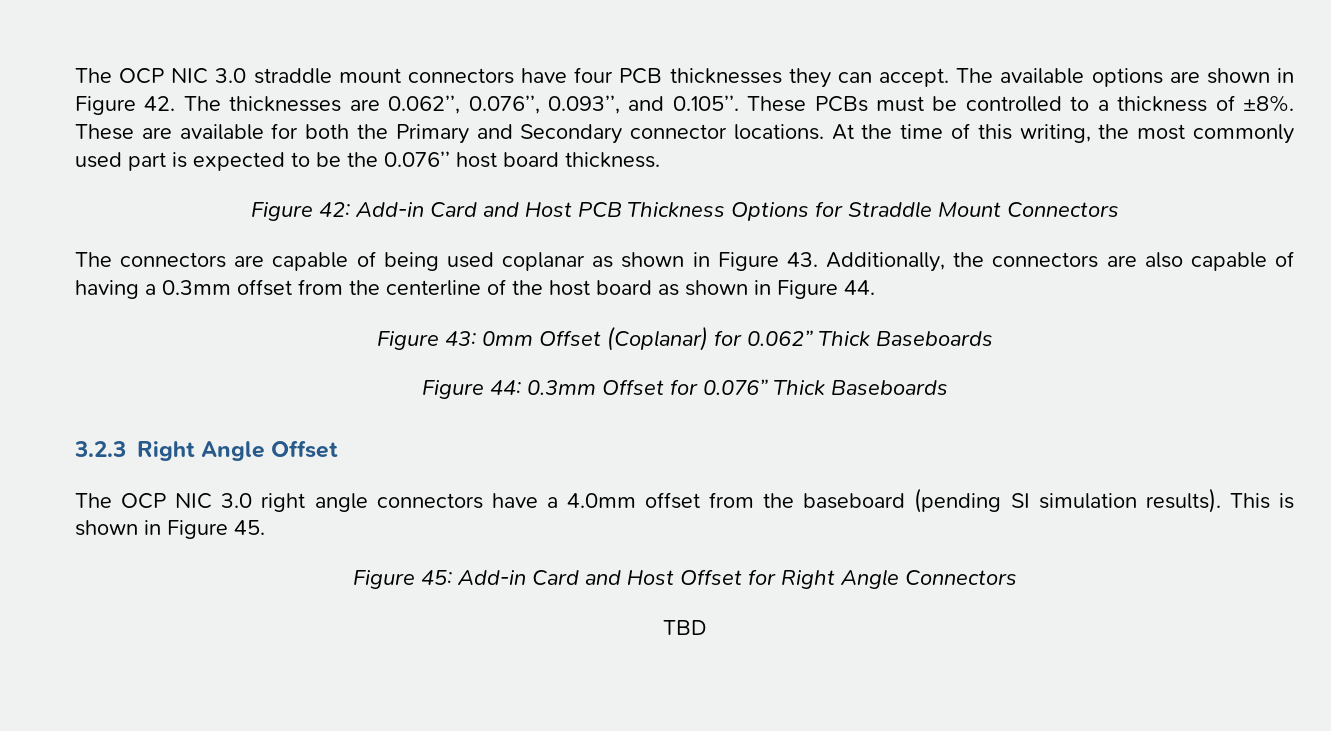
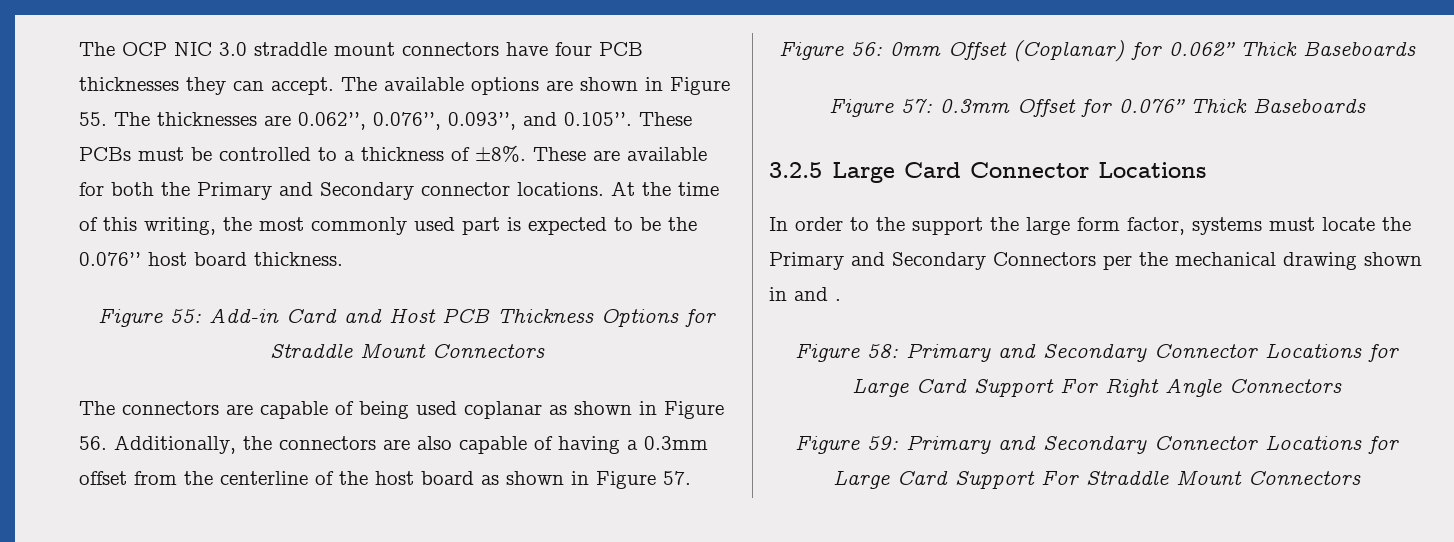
[144,96,176,111] 42. -> [79,112,107,126] 55.
[318,202,350,217] 42: -> [170,309,201,323] 55:
[786,252,818,267] 43. -> [79,436,107,450] 56.
[844,280,875,295] [376,331,476,350] 44. // Figure 43: -> [663,471,691,485] [778,42,882,60] 57. // Figure 56:
[489,380,521,395] 44: -> [900,99,932,113] 57:
[74,440,339,461] [75,488,1294,513] [75,520,265,539] [352,569,1017,589] [663,620,706,635] 3.2.3 Right Angle Offset // The OCP NIC 3.0 right angle connectors have a 4.0mm offset from the baseboard (pending SI simulation results). This is shown in Figure 45. // Figure 45: Add-in Card and Host Offset for Right Angle Connectors // TBD -> [769,162,1207,183] [769,217,1411,235] [769,252,1422,270] [769,287,841,301] [795,343,1399,362] [852,378,1342,397] [795,435,1399,454] [833,470,1361,489] 3.2.5 Large Card Connector Locations // In order to the support the large form factor, systems must locate the Primary and Secondary Connectors per the mechanical drawing shown in and . // Figure 58: Primary and Secondary Connector Locations for Large Card Support For Right Angle Connectors // Figure 59: Primary and Secondary Connector Locations for Large Card Support For Straddle Mount Connectors

